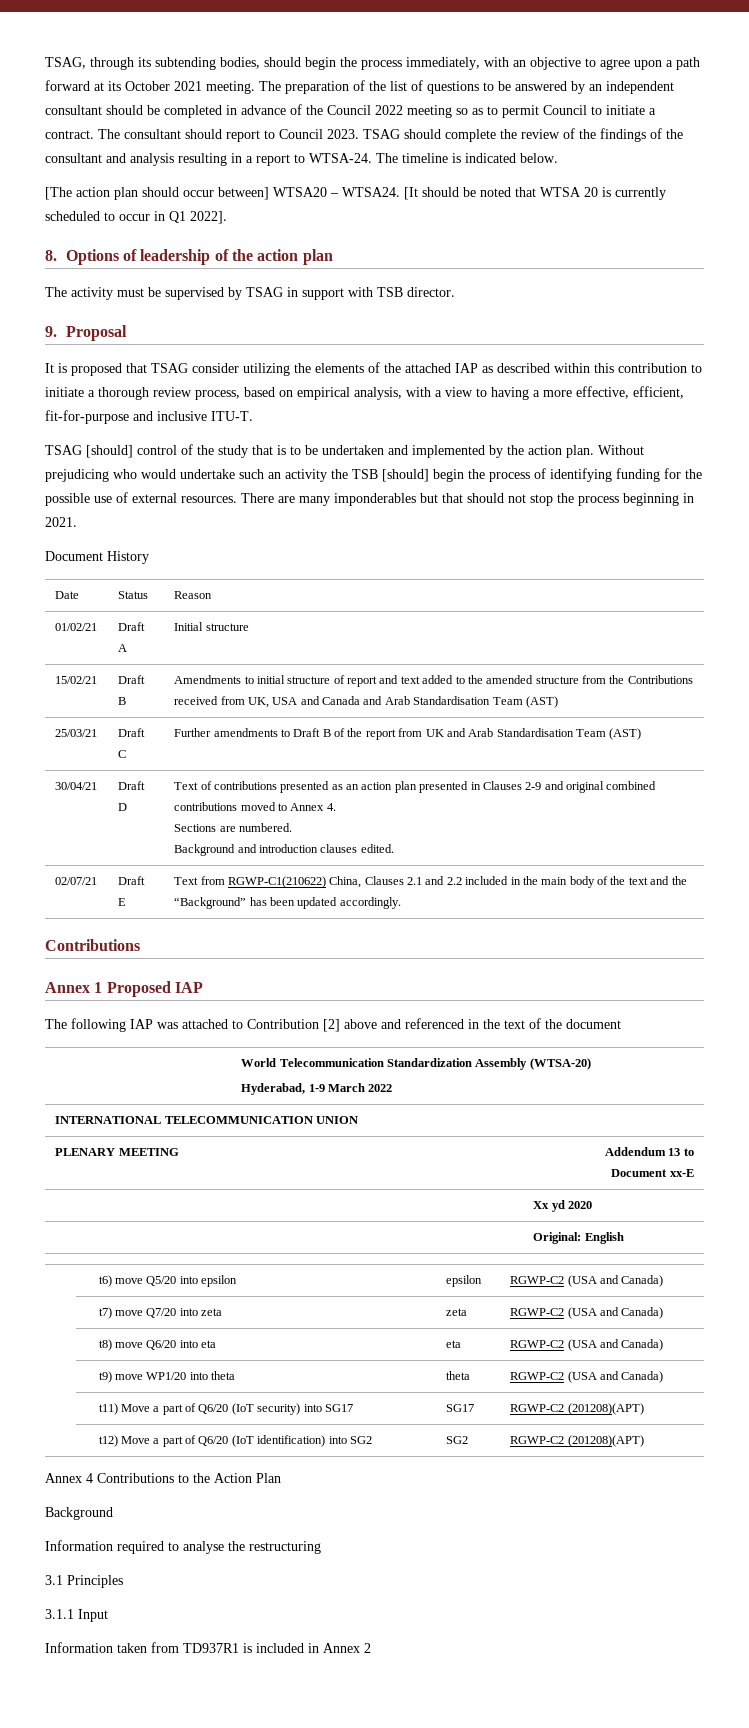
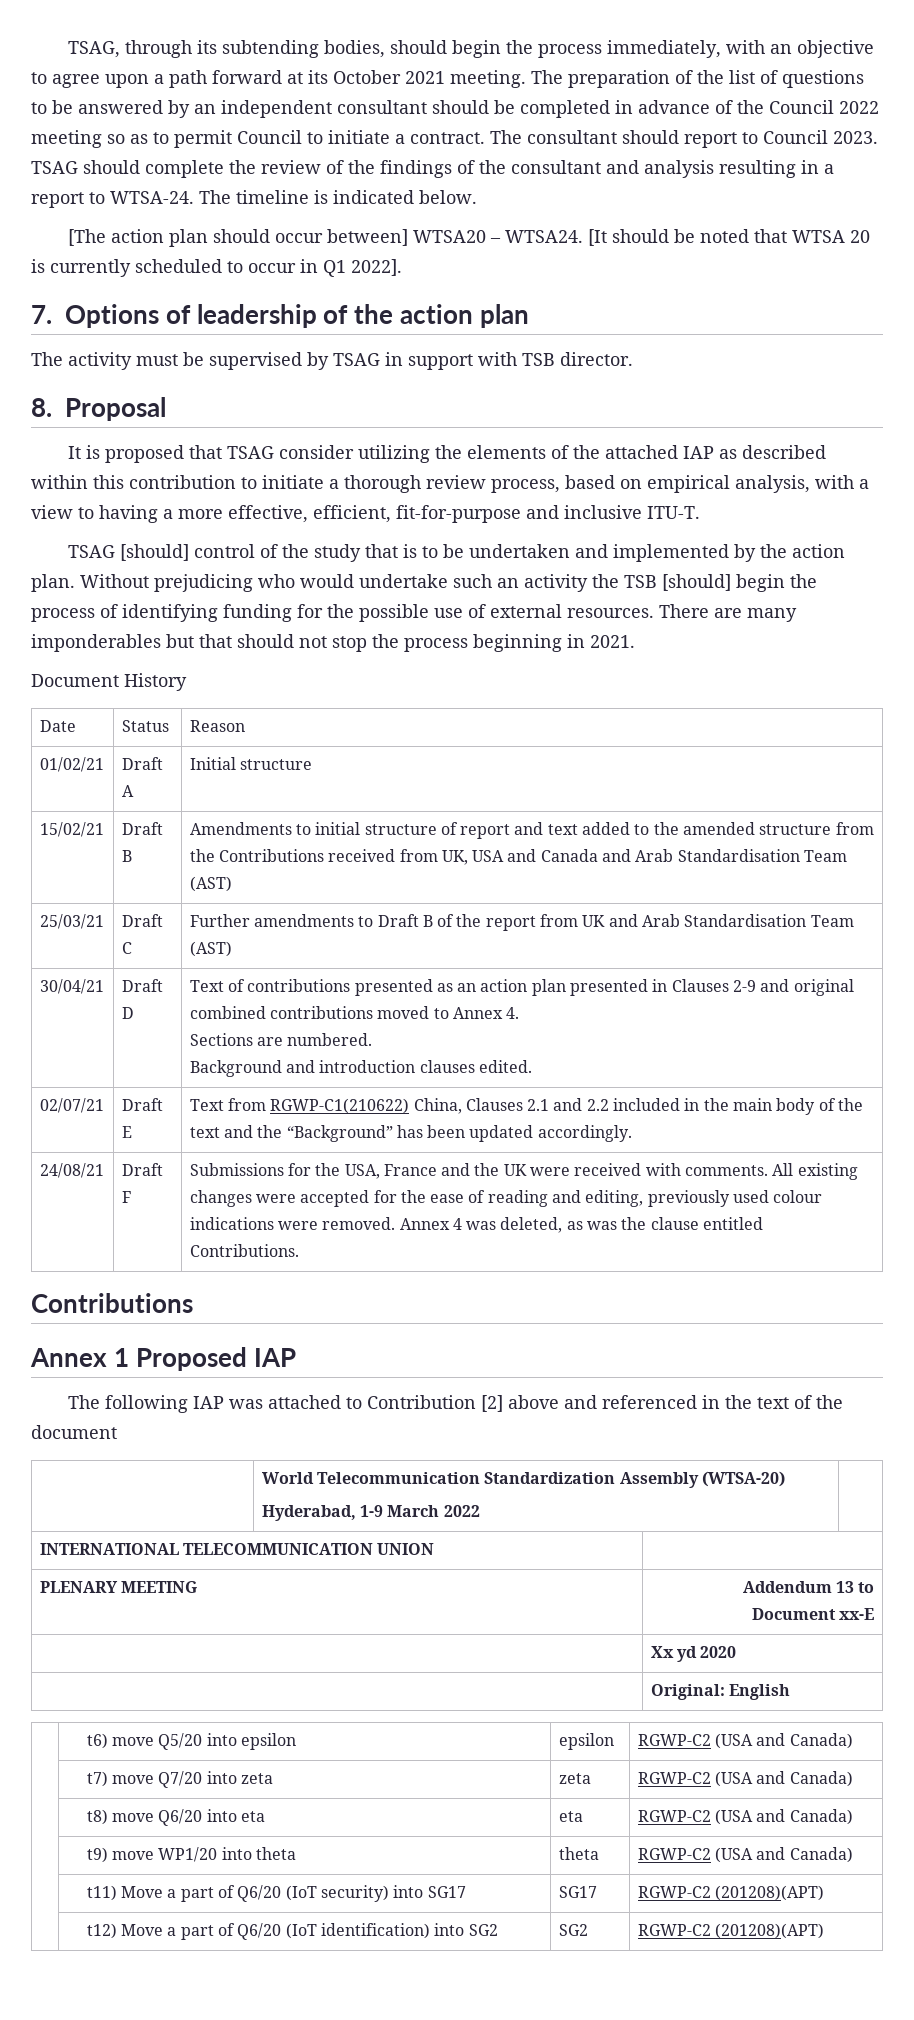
[45,250,57,261] 8. -> [31,305,52,324] 7.
[45,326,57,337] 9. -> [31,398,52,417] 8.
(401, 903) none -> [39,1163,104,1178] [121,1163,163,1176] [121,1191,131,1203] [189,1163,858,1180] [189,1190,823,1207] [189,1217,764,1233] [189,1244,299,1257] // 24/08/21 | Draft F | Submissions for the USA, France and the UK were received with comments. All existing changes were accepted for the ease of reading and editing, previously used colour indications were removed. Annex 4 was deleted, as was the clause entitled Contributions.
[45,1473,281,1483] [45,1507,113,1520] [45,1540,321,1554] [45,1575,123,1588] [45,1609,108,1622] [45,1642,371,1653] // Annex 4 Contributions to the Action Plan // Background // Information required to analyse the restructuring // 3.1 Principles // 3.1.1 Input // Information taken from TD937R1 is included in Annex 2 -> (824, 1931) none

